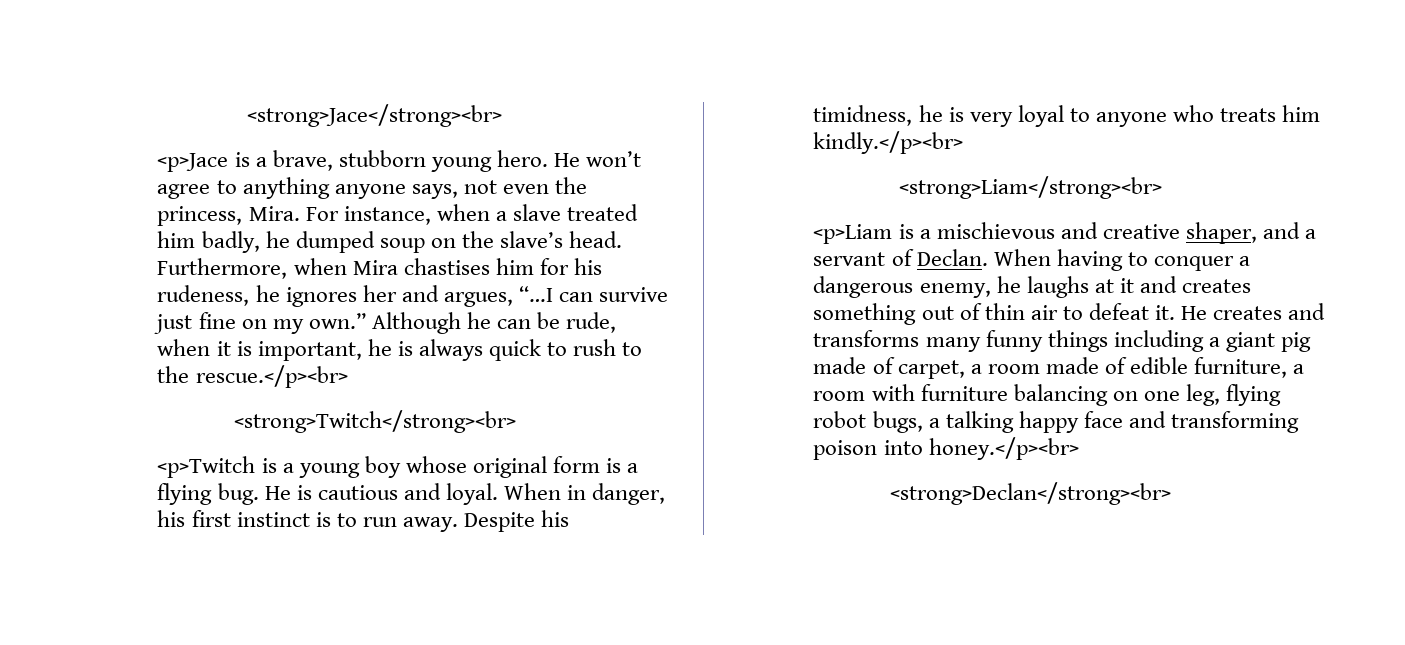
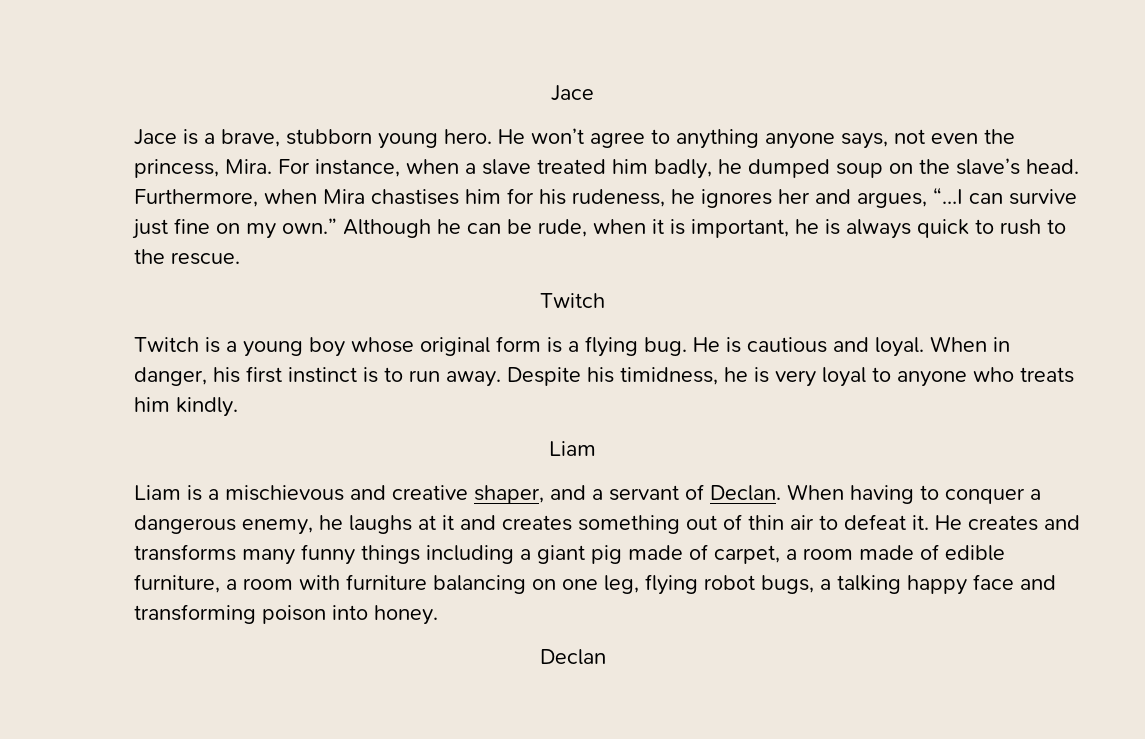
[247,104,502,127] [157,153,229,172] <strong>Jace</strong><br> // <p>Jace -> [551,85,594,101] [133,129,177,145] Jace // Jace
[195,365,348,388] [233,410,516,433] [157,456,256,478] rescue.</p><br> // <strong>Twitch</strong><br> // <p>Twitch -> [170,252,240,265] [540,293,605,308] [133,337,199,352] rescue. // Twitch // Twitch
[813,131,964,154] [899,176,1162,199] [813,224,893,244] kindly.</p><br> // <strong>Liam</strong><br> // <p>Liam -> [175,397,238,417] [549,441,596,456] [133,485,181,500] kindly. // Liam // Liam
[928,437,1079,460] [890,482,1171,505] honey.</p><br> // <strong>Declan</strong><br> -> [373,605,438,625] [539,649,606,665] honey. // Declan

